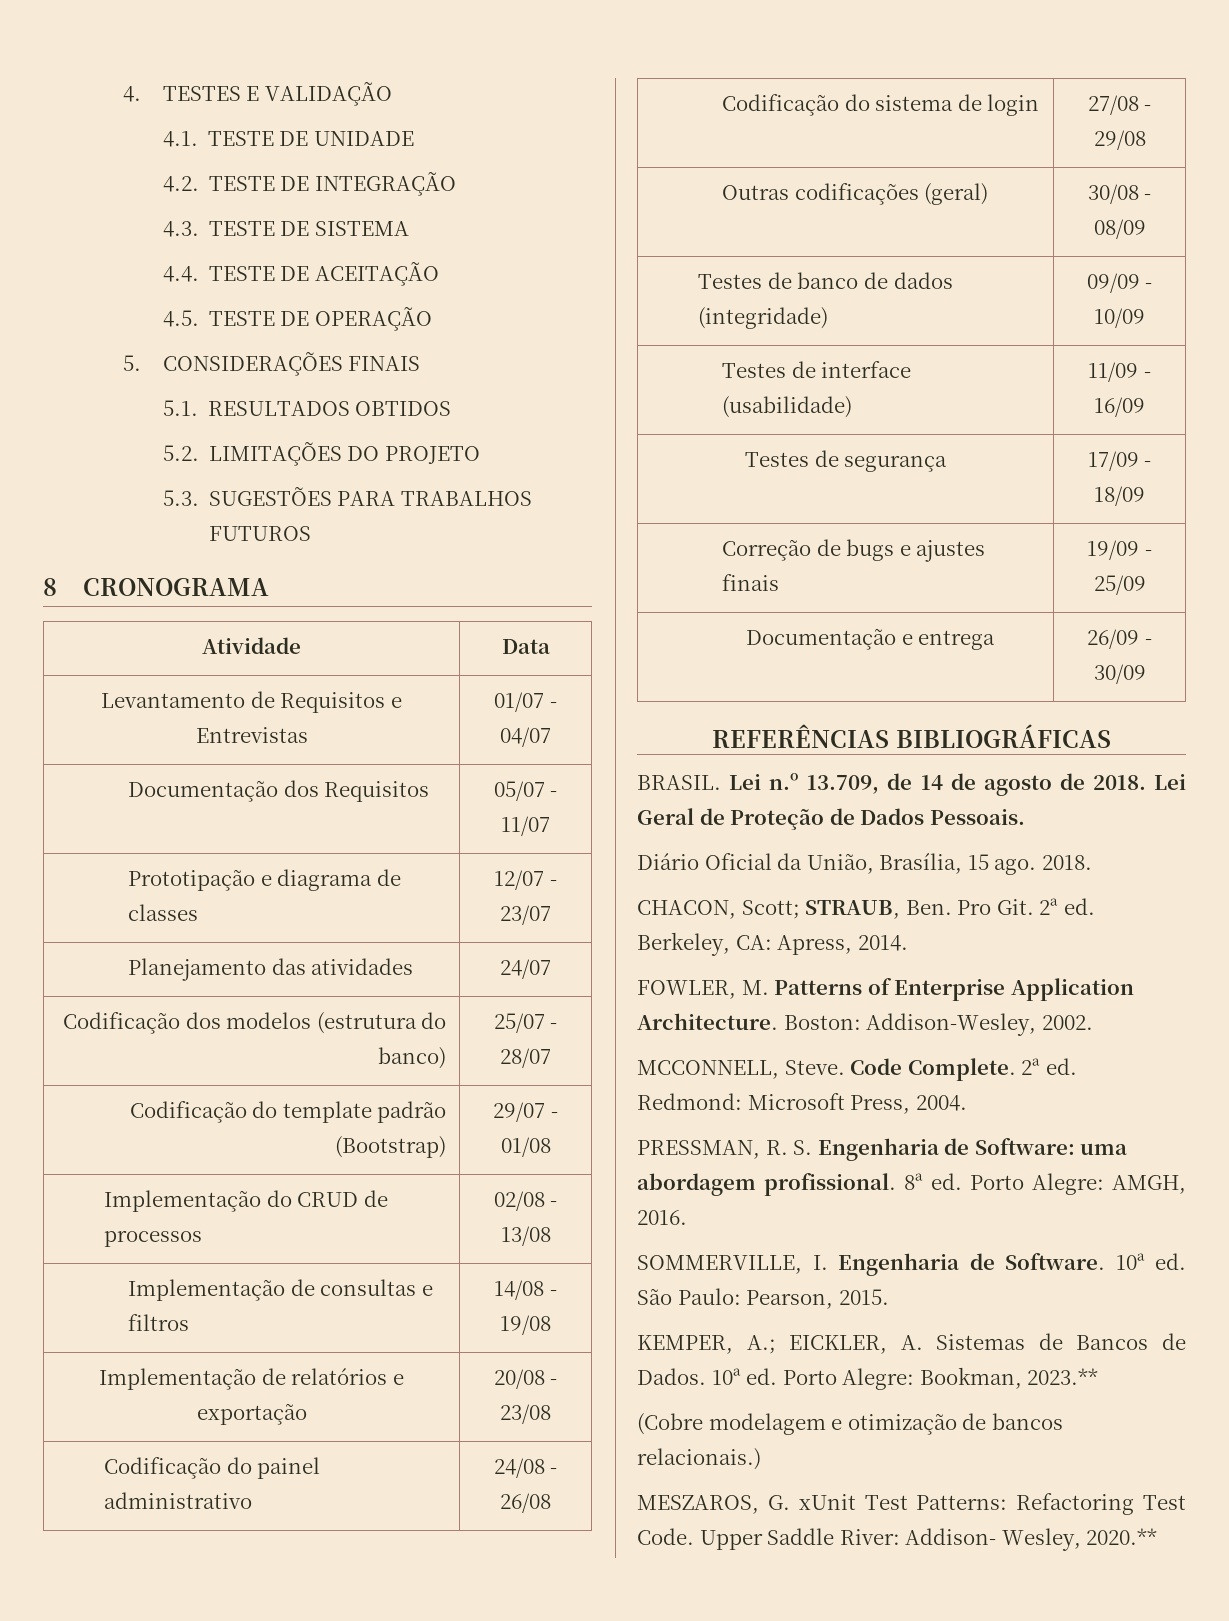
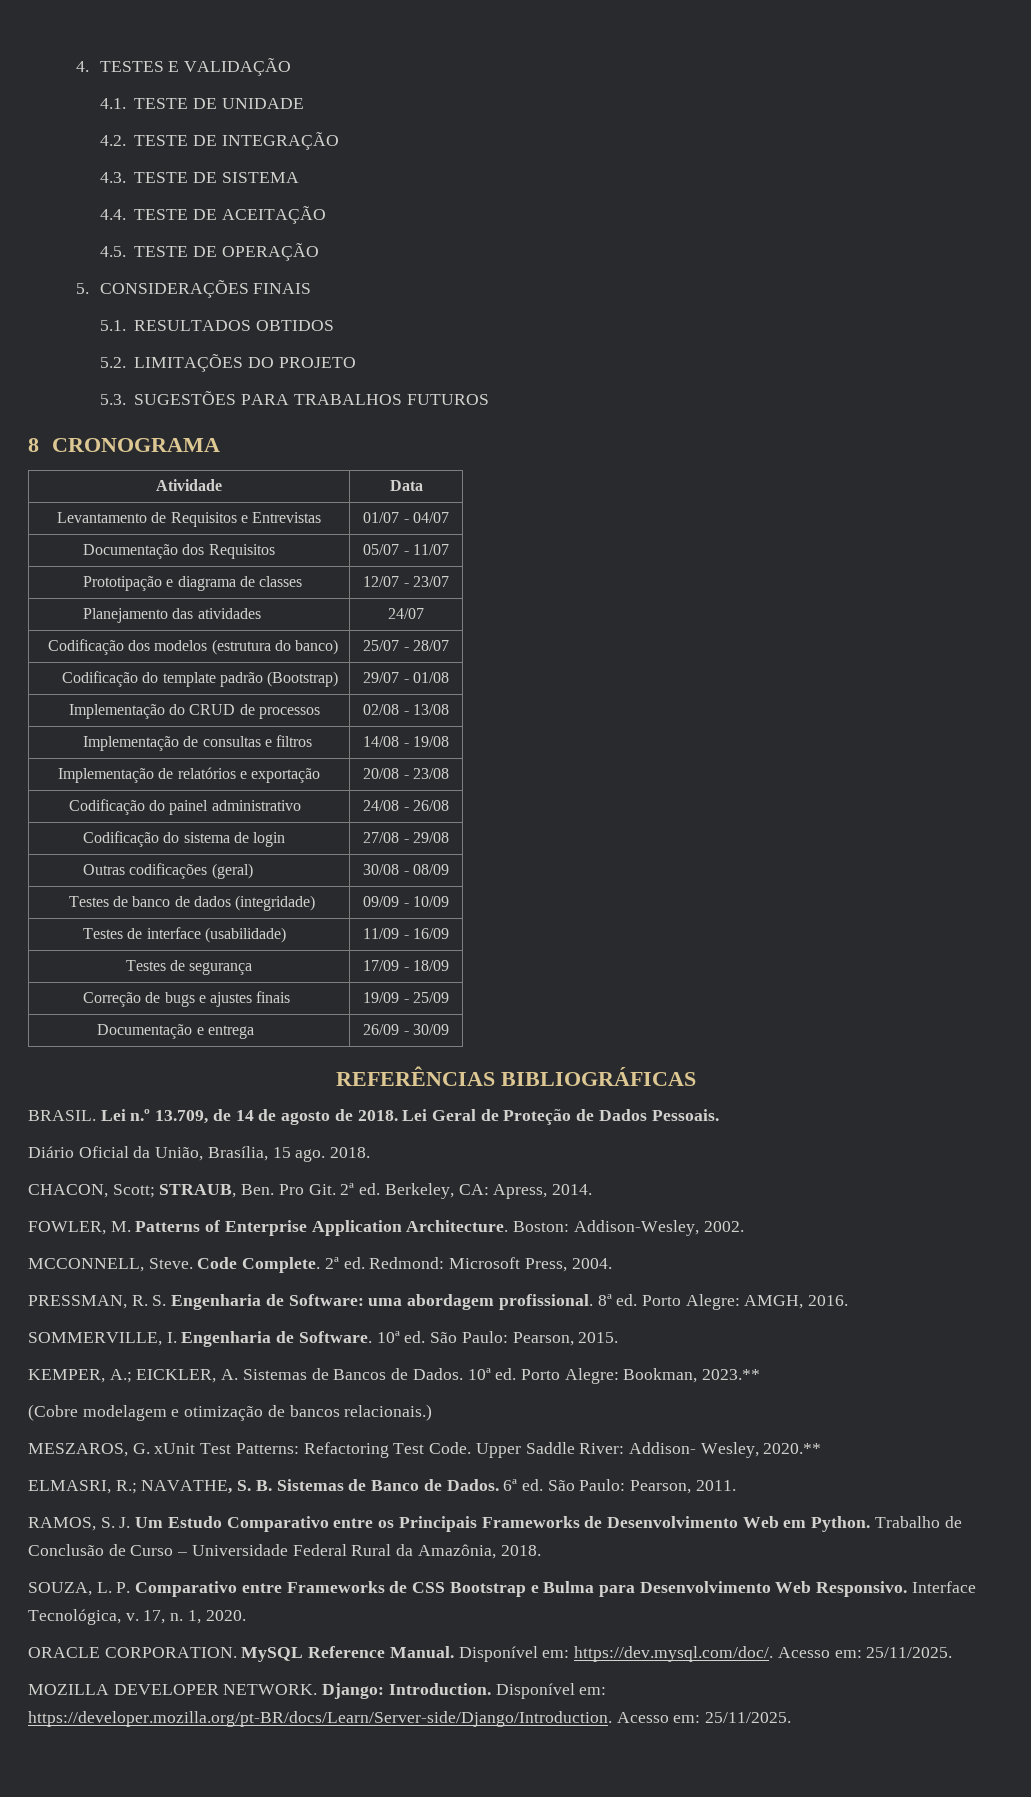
(1158, 1536) none -> [28,1479,736,1494] [28,1516,962,1532] [28,1544,541,1559] [28,1581,976,1597] [28,1609,246,1625] [28,1646,953,1662] [28,1683,607,1699] [28,1711,792,1727] // ELMASRI, R.; NAVATHE, S. B. Sistemas de Banco de Dados. 6ª ed. São Paulo: Pearson, 2011. // RAMOS, S. J. Um Estudo Comparativo entre os Principais Frameworks de Desenvolvimento Web em Python. Trabalho de Conclusão de Curso – Universidade Federal Rural da Amazônia, 2018. // SOUZA, L. P. Comparativo entre Frameworks de CSS Bootstrap e Bulma para Desenvolvimento Web Responsivo. Interface Tecnológica, v. 17, n. 1, 2020. // ORACLE CORPORATION. MySQL Reference Manual. Disponível em: https://dev.mysql.com/doc/. Acesso em: 25/11/2025. // MOZILLA DEVELOPER NETWORK. Django: Introduction. Disponível em: https://developer.mozilla.org/pt-BR/docs/Learn/Server-side/Django/Introduction. Acesso em: 25/11/2025.

